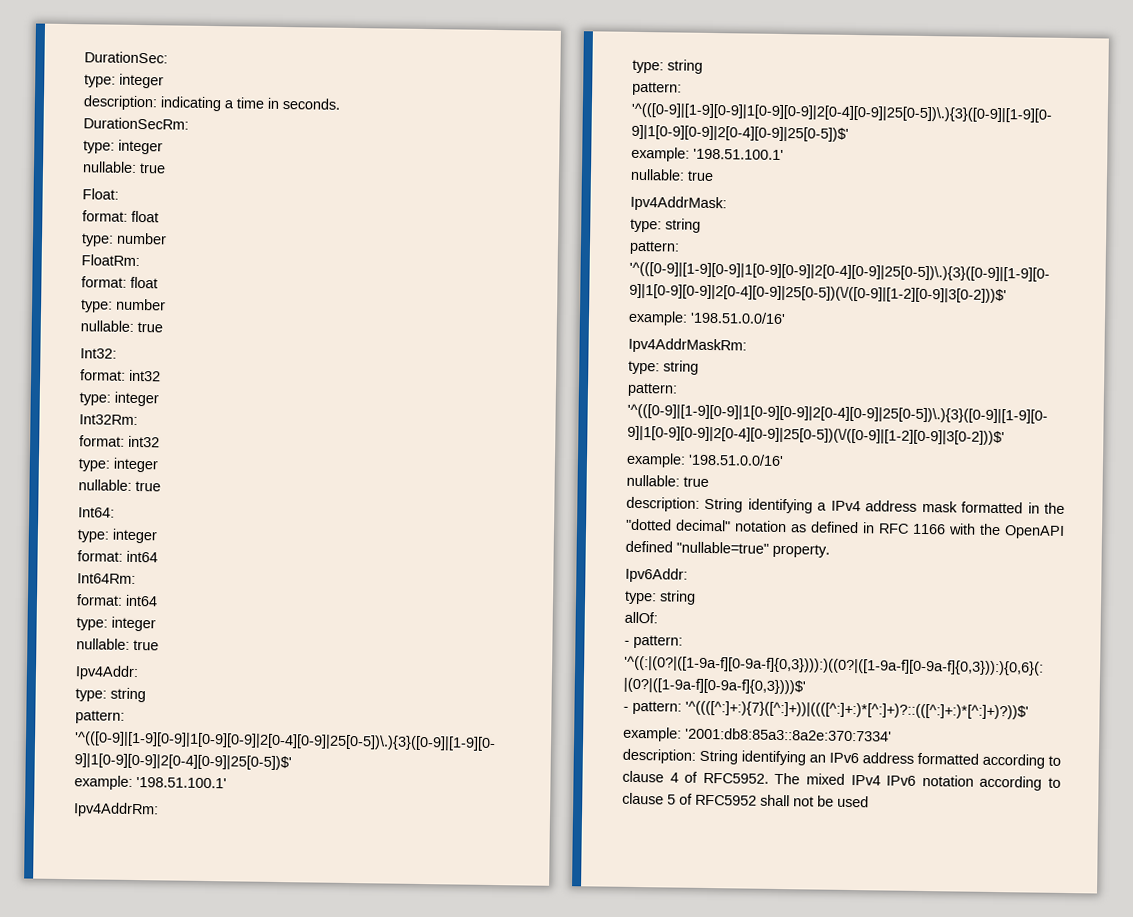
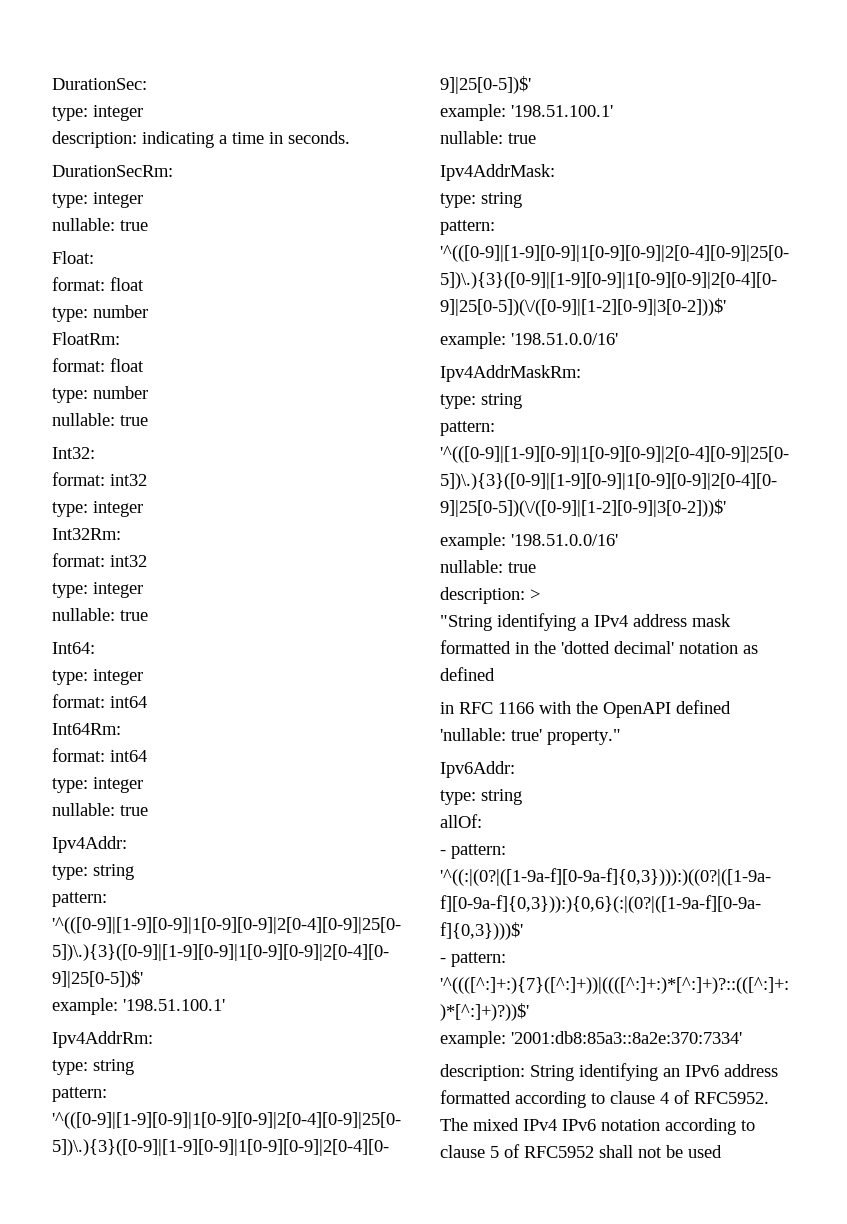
[704,497,744,513] String -> [530,589,540,600] [440,615,492,631] > // "String
[626,518,731,532] "dotted decimal" -> [561,641,674,654] 'dotted decimal'
(859, 527) none -> (495, 674) //
[676,541,830,558] "nullable=true" property. -> [440,728,621,745] 'nullable: true' property."

